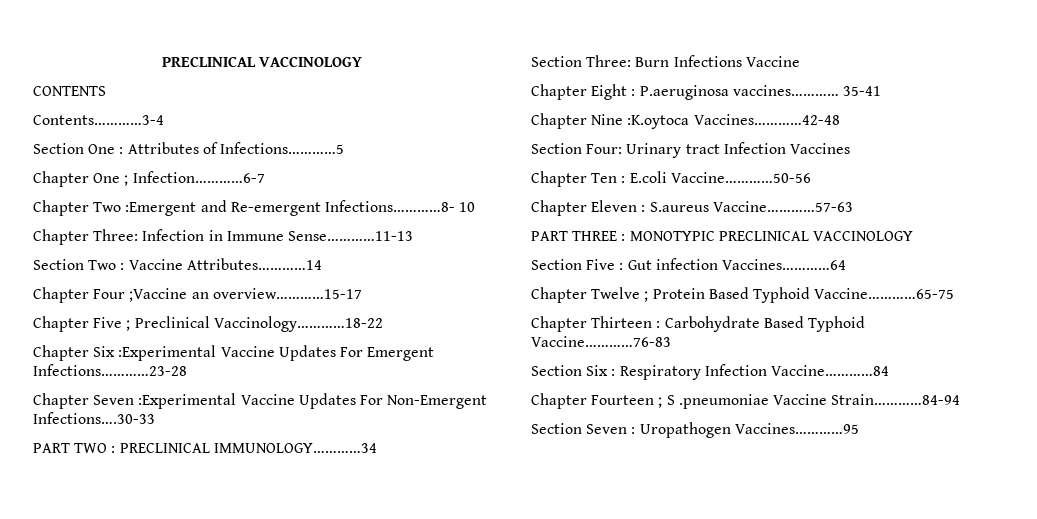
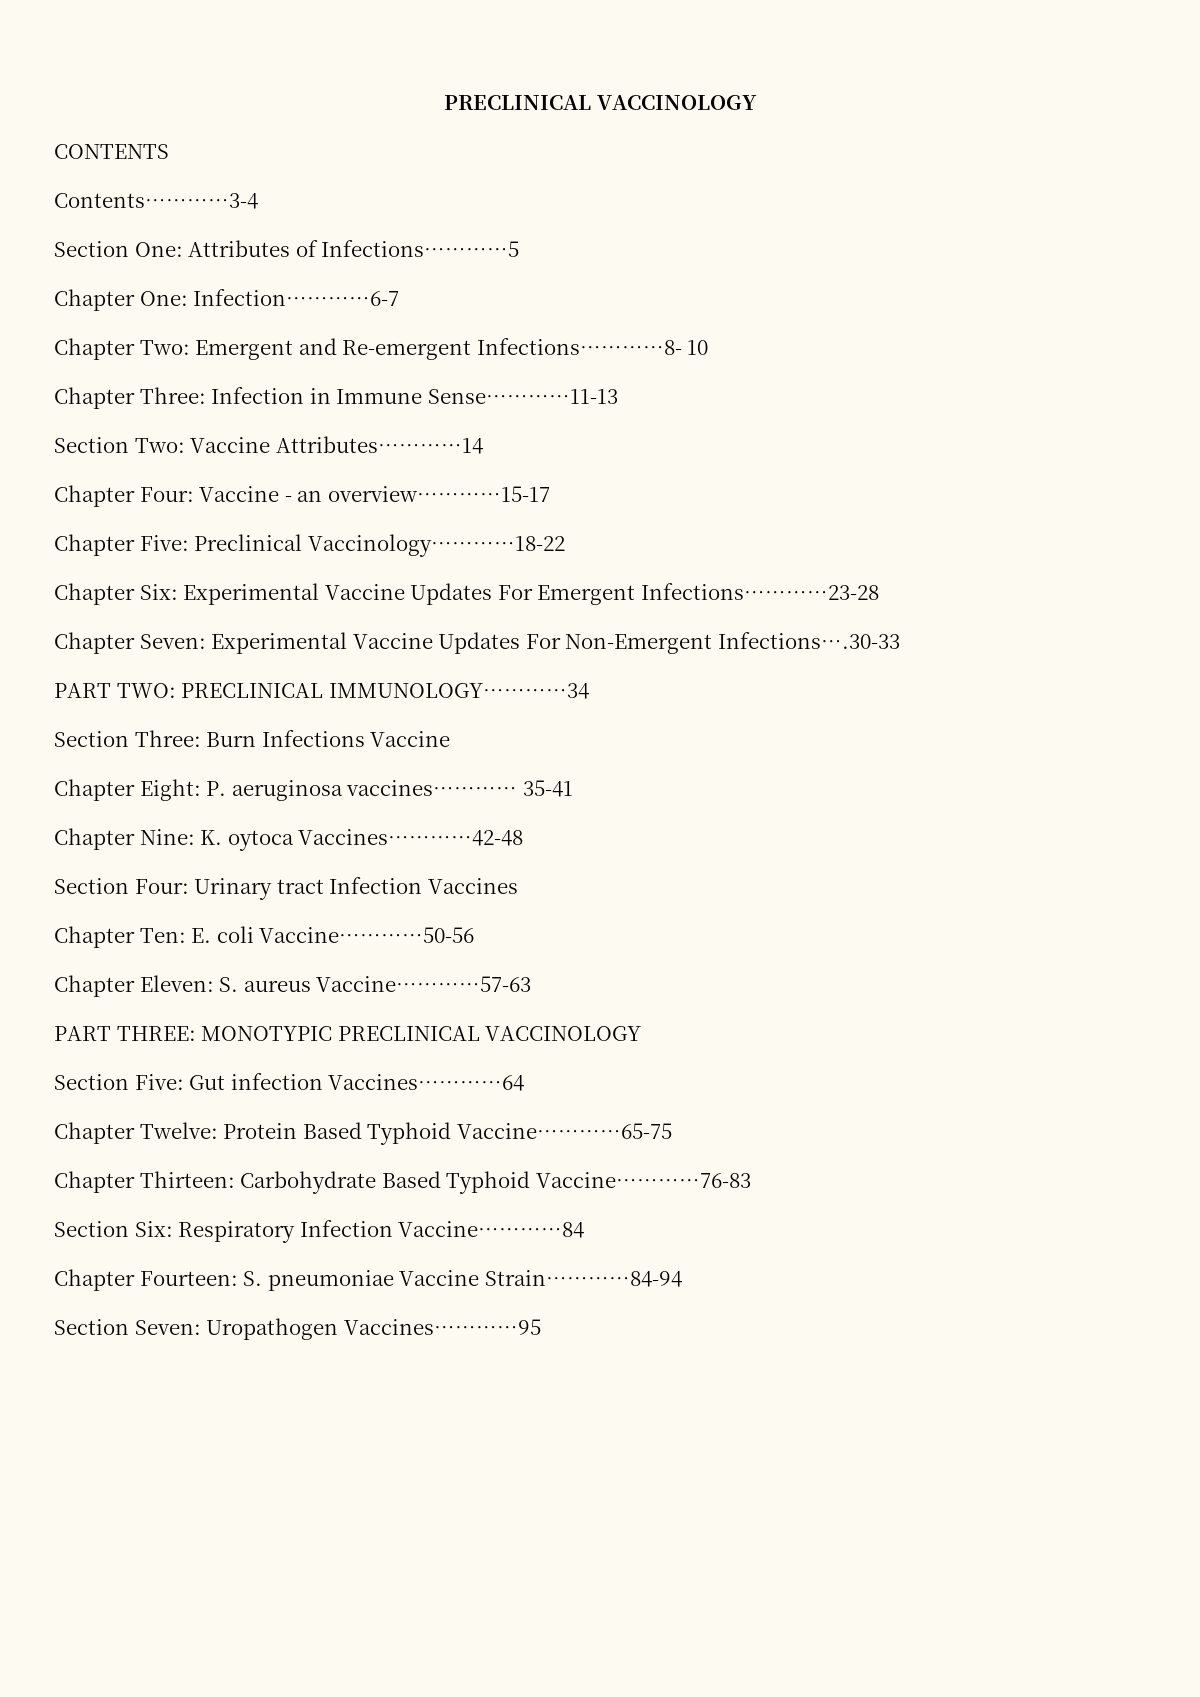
[88,144,124,154] One : -> [134,242,183,257] One:
[93,173,129,186] One ; -> [139,291,188,306] One:
[93,202,197,216] Two :Emergent -> [139,340,294,360] Two: Emergent
[88,260,125,270] Two : -> [134,438,185,453] Two:
[93,288,188,302] Four ;Vaccine -> [139,486,292,502] Four: Vaccine -
[93,317,131,331] Five ; -> [139,535,189,551] Five:
[93,345,217,361] Six :Experimental -> [139,583,320,605] Six: Experimental
[93,393,237,409] Seven :Experimental -> [139,632,348,654] Seven: Experimental
[74,443,116,453] TWO : -> [116,683,176,698] TWO:
[591,84,729,100] Eight : P.aeruginosa -> [139,779,343,801] Eight: P. aeruginosa
[591,114,690,129] Nine :K.oytoca -> [139,829,294,851] Nine: K. oytoca
[591,171,667,183] Ten : E.coli -> [139,926,254,943] Ten: E. coli
[591,200,709,212] Eleven : S.aureus -> [139,975,311,992] Eleven: S. aureus
[572,231,626,241] THREE : -> [116,1026,196,1041] THREE:
[586,259,624,270] Five : -> [134,1074,184,1090] Five:
[591,287,649,302] Twelve ; -> [139,1122,218,1139] Twelve:
[591,316,661,328] Thirteen : -> [139,1171,235,1188] Thirteen:
[586,365,616,376] Six : -> [134,1221,173,1237] Six:
[591,394,769,409] Fourteen ; S .pneumoniae -> [139,1270,394,1291] Fourteen: S. pneumoniae
[586,424,636,434] Seven : -> [134,1320,201,1335] Seven:

